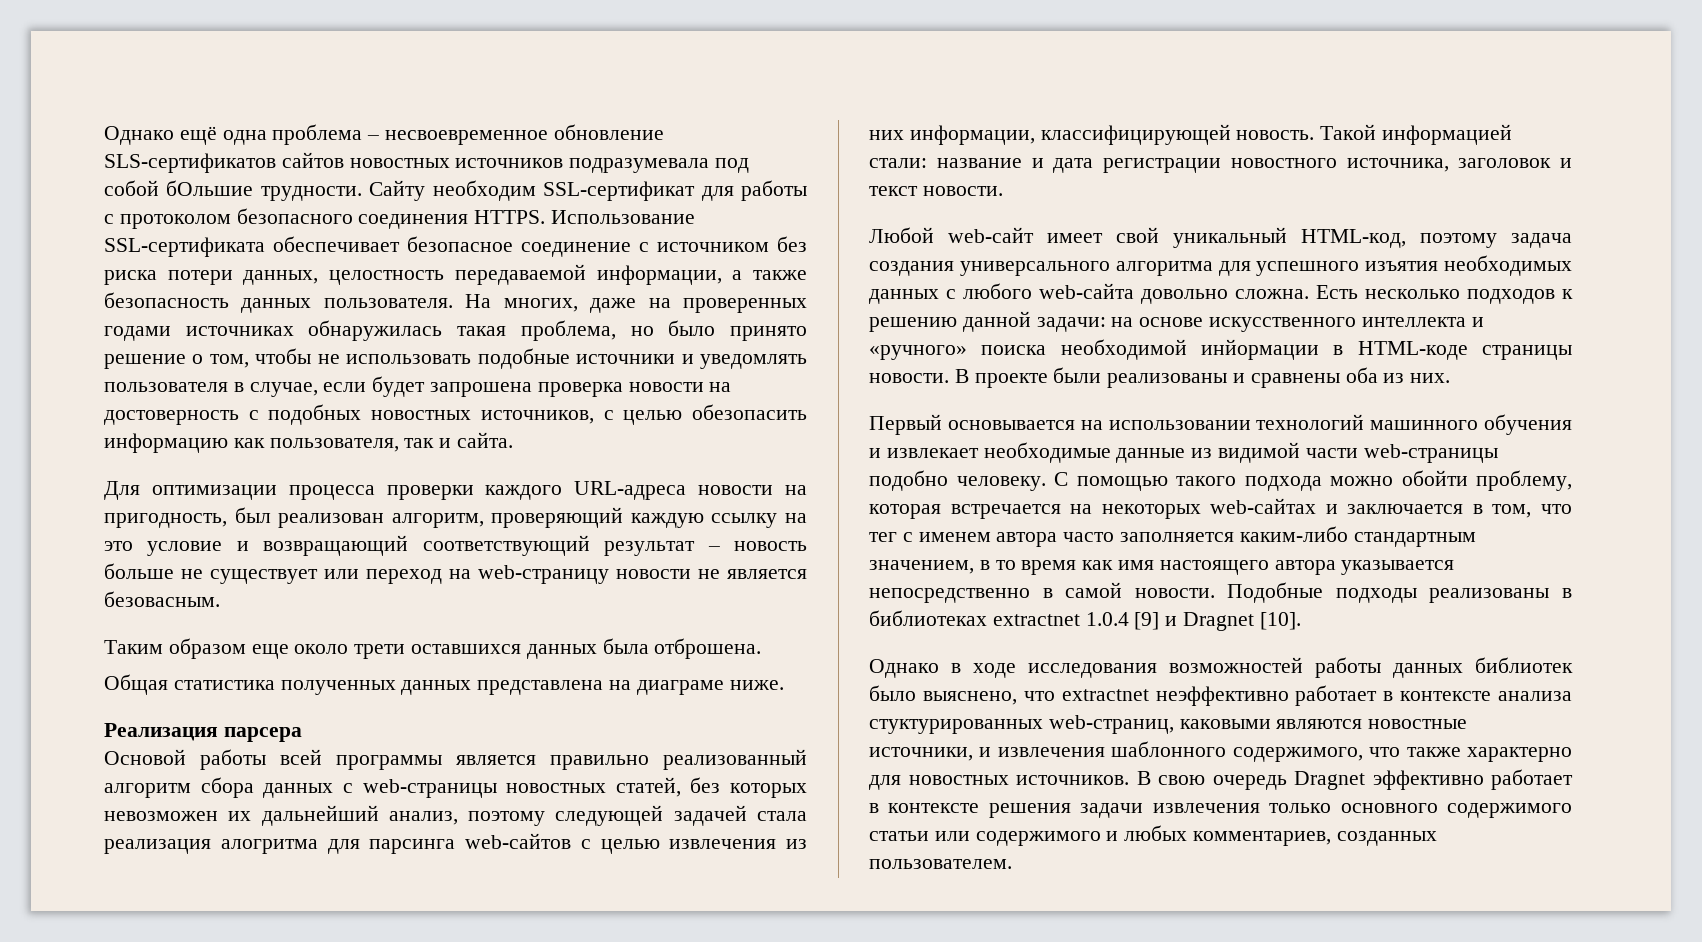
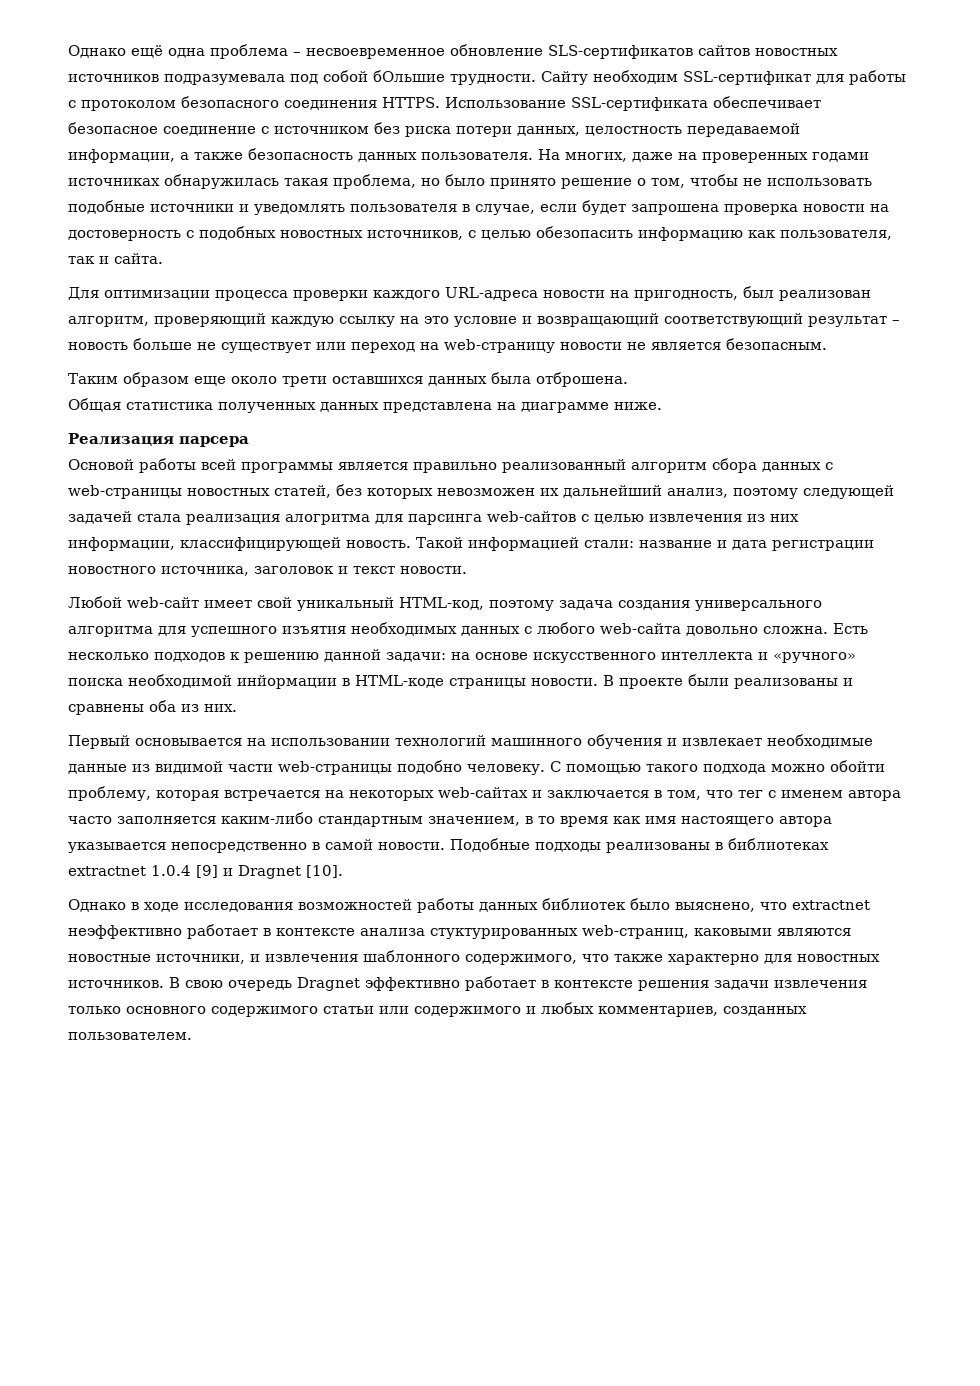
[104,591,220,607] безовасным. -> [726,338,827,350] безопасным.
[636,680,724,695] диаграме -> [521,402,609,413] диаграмме

